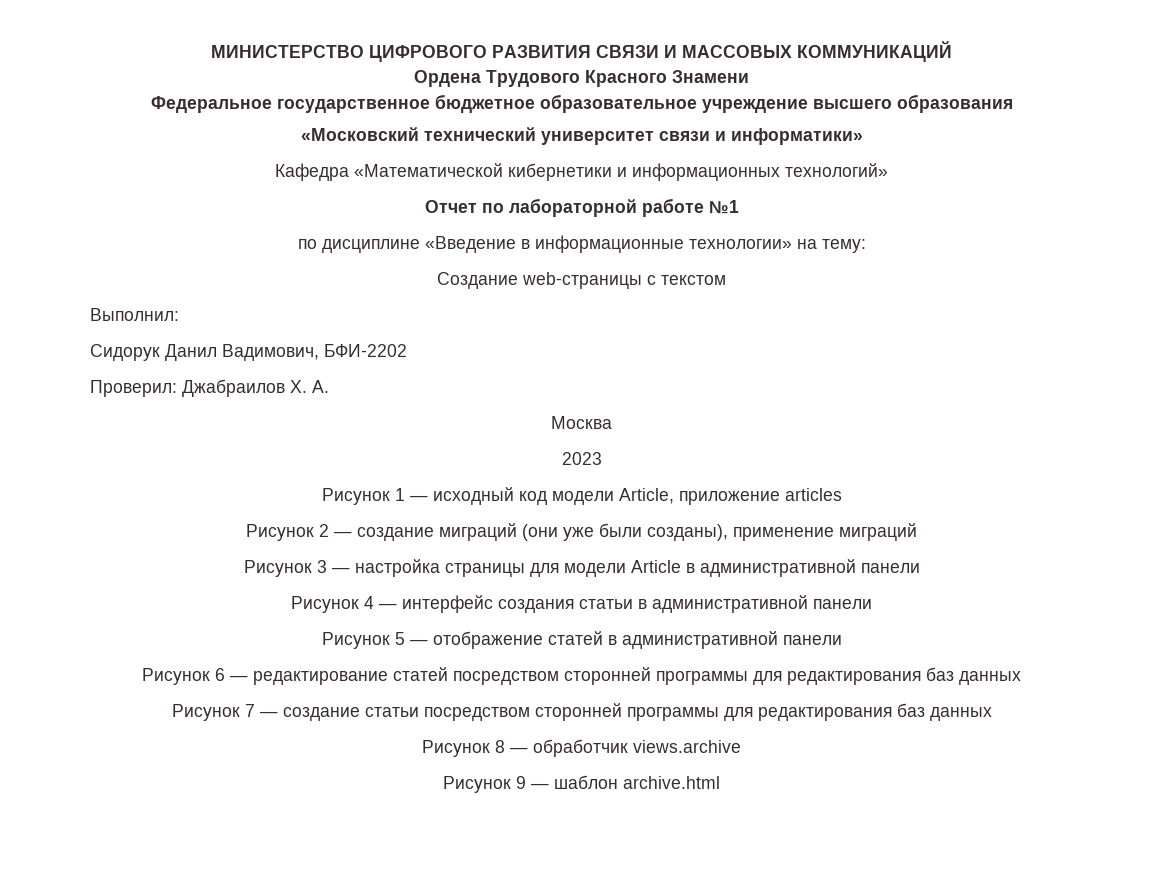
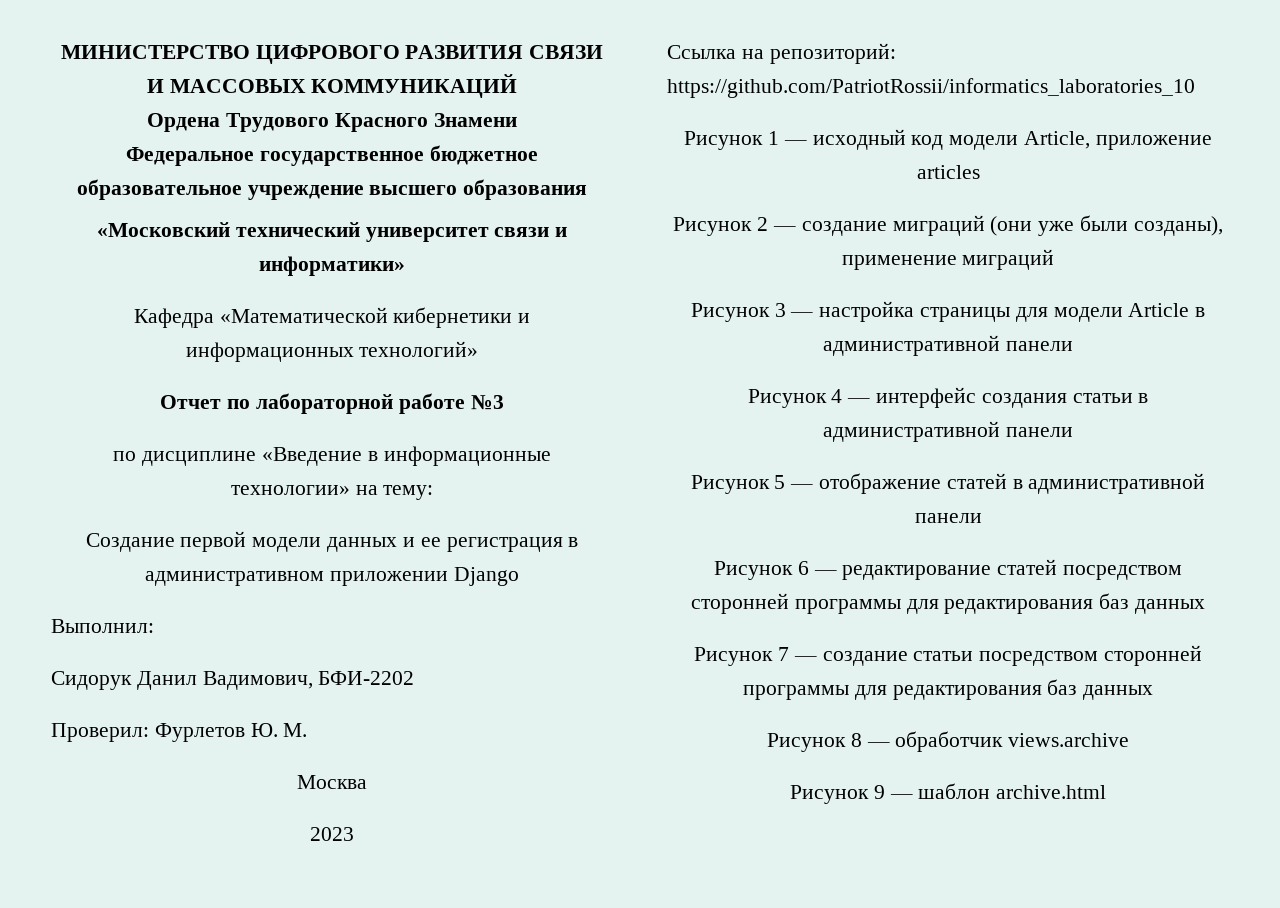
[708,200,739,214] №1 -> [470,395,504,410] №3
[522,272,726,289] web-страницы с текстом -> [180,531,579,552] [145,567,519,586] первой модели данных и ее регистрация в административном приложении Django
[182,379,329,397] Джабраилов Х. А. -> [154,723,308,742] Фурлетов Ю. М.
(602, 458) none -> [667,43,896,64] [667,78,1195,98] // Ссылка на репозиторий: https://github.com/PatriotRossii/informatics_laboratories_10

